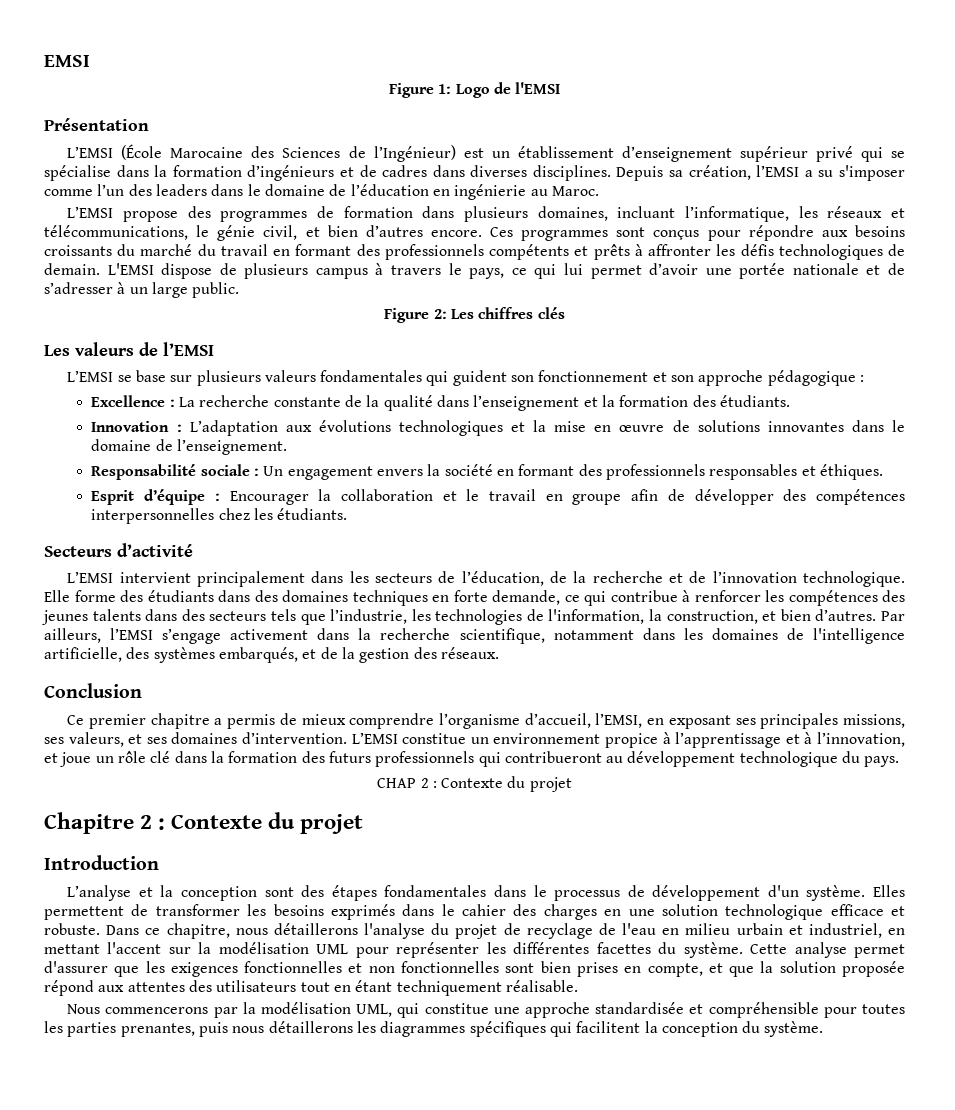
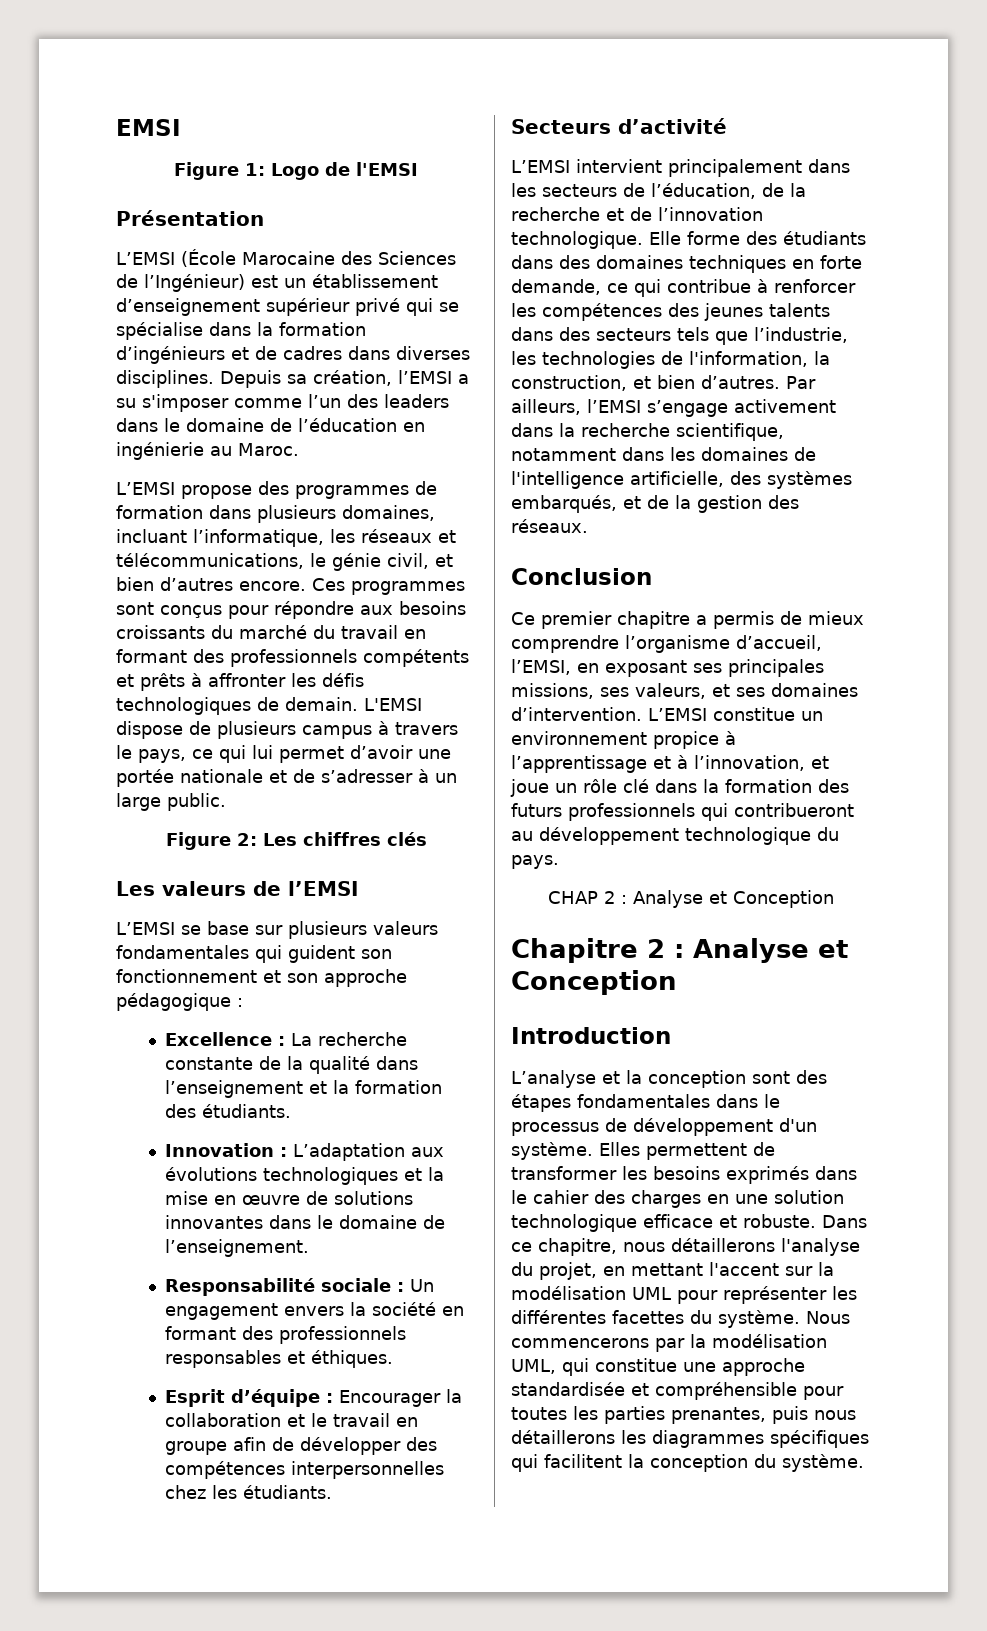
[441,776,572,792] Contexte du projet -> [633,890,834,908] Analyse et Conception
[171,812,364,834] Contexte du projet -> [693,938,848,963] [511,970,677,995] Analyse et Conception
[455,923,882,939] projet de recyclage de l'eau en milieu urbain et industriel, -> [539,1262,597,1280] projet,
[750,942,906,958] [44,961,905,977] [44,980,578,996] Cette analyse permet d'assurer que les exigences fonctionnelles et non fonctionnelles sont bien prises en compte, et que la solution proposée répond aux attentes des utilisateurs tout en étant techniquement réalisable. // -> (800, 1319) none

